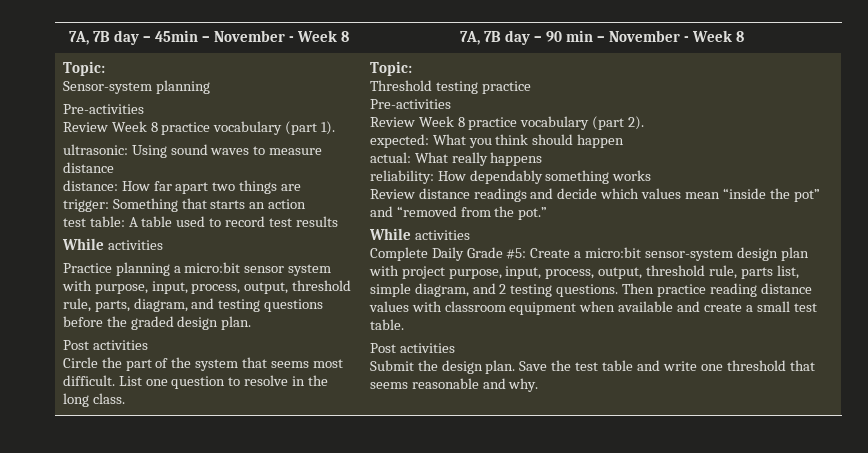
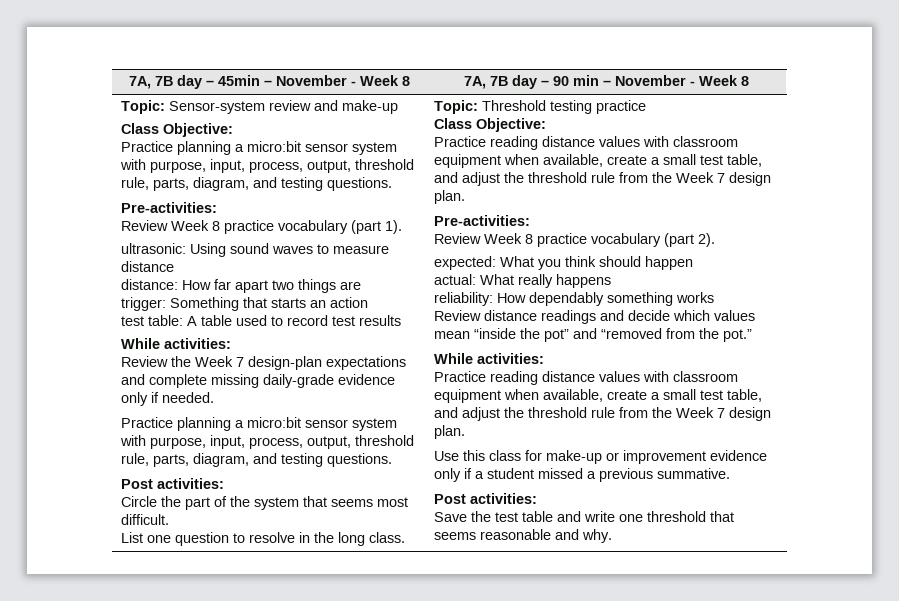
[62,80,210,94] [62,104,144,114] // Sensor-system planning // Pre-activities -> [169,100,399,114] [121,123,234,137] [121,141,398,155] [120,159,415,173] [121,177,393,191] [121,202,218,213] Sensor-system review and make-up // Class Objective: // Practice planning a micro:bit sensor system with purpose, input, process, output, threshold rule, parts, diagram, and testing questions. // Pre-activities:
[107,240,163,250] activities -> [164,338,232,349] [121,356,407,370] [121,374,396,388] [121,392,215,406] activities: // Review the Week 7 design-plan expectations and complete missing daily-grade evidence only if needed.
[264,299,324,312] [62,316,252,330] [62,340,148,350] questions before the graded design plan. // Post activities -> [327,453,393,467] [121,478,225,489] questions. // Post activities:
(115, 380) none -> (170, 519) //
(412, 68) // -> (479, 107) none
[369,99,451,109] Pre-activities -> [434,118,547,132] [434,136,739,150] [434,154,763,168] [434,172,772,186] [434,190,466,204] [434,215,531,226] Class Objective: // Practice reading distance values with classroom equipment when available, create a small test table, and adjust the threshold rule from the Week 7 design plan. // Pre-activities:
[414,230,470,240] [369,247,809,261] [368,265,799,279] [369,283,812,297] [368,301,817,315] [369,319,404,330] [369,343,455,353] [369,360,516,374] activities // Complete Daily Grade #5: Create a micro:bit sensor-system design plan with project purpose, input, process, output, threshold rule, parts list, simple diagram, and 2 testing questions. Then practice reading distance values with classroom equipment when available and create a small test table. // Post activities // Submit the design plan. -> [477,353,545,364] [434,371,739,385] [434,389,763,403] [434,407,772,421] [434,425,466,439] [434,450,768,464] [434,468,731,482] [434,493,538,504] activities: // Practice reading distance values with classroom equipment when available, create a small test table, and adjust the threshold rule from the Week 7 design plan. // Use this class for make-up or improvement evidence only if a student missed a previous summative. // Post activities: //

